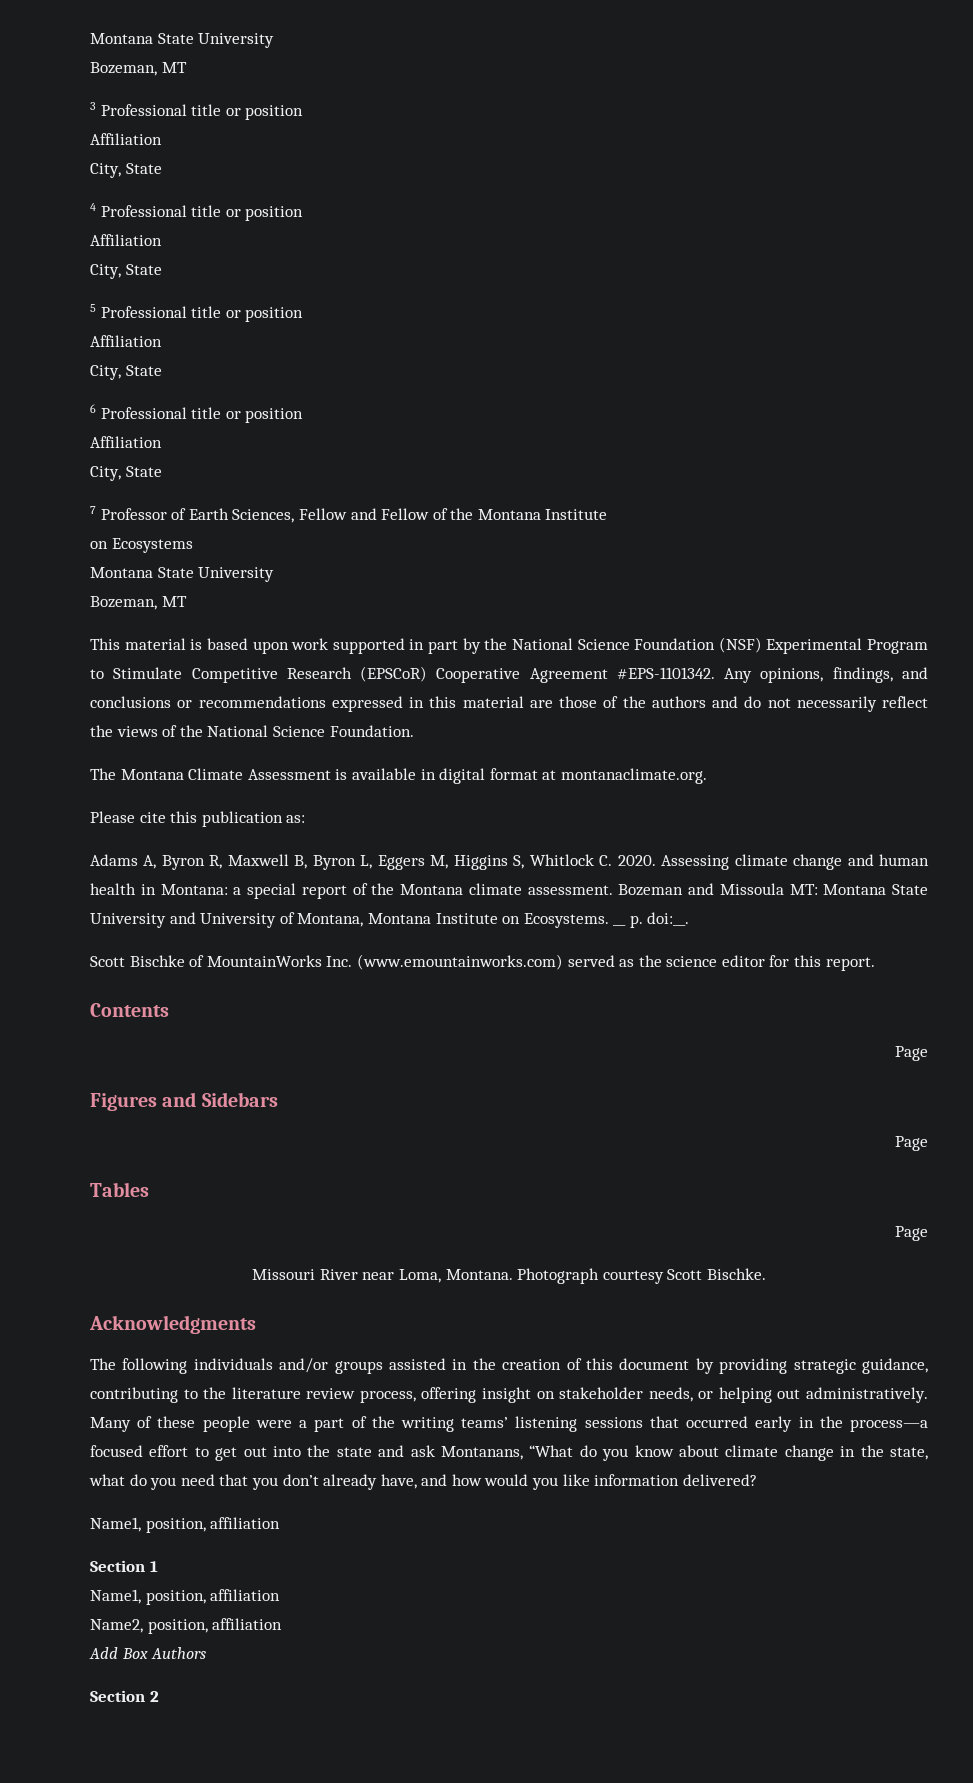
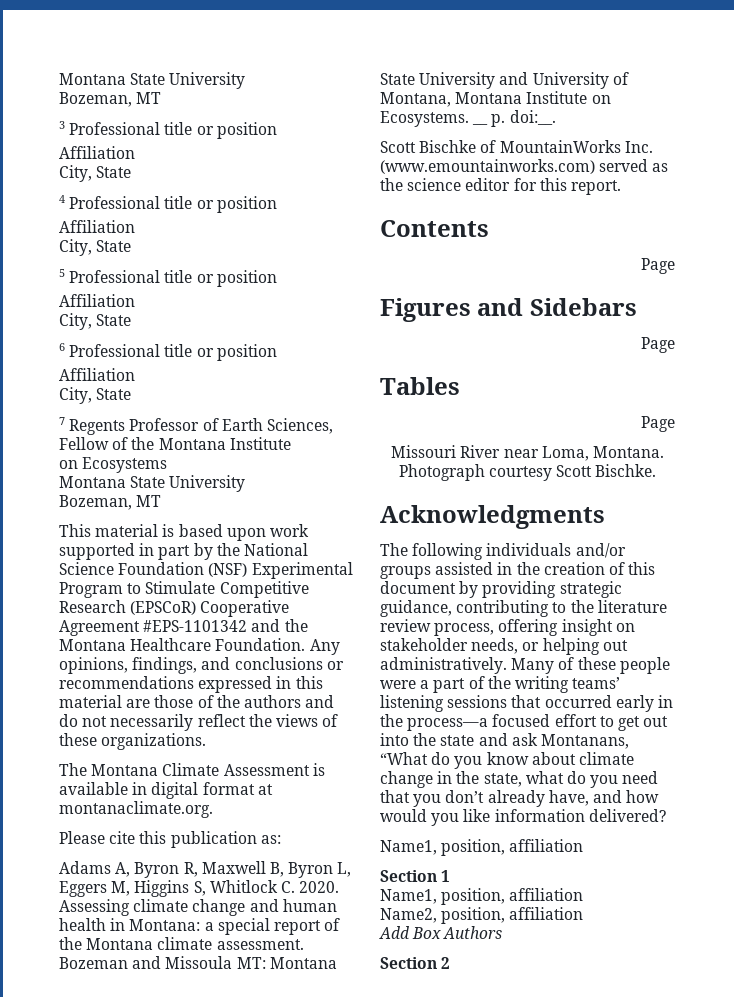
(96, 510) none -> [69,419,126,435] Regents
[350,508,430,520] and Fellow -> (109, 443) none
[616,667,715,679] #EPS-1101342. -> [143,619,308,632] [59,638,306,651] #EPS-1101342 and the Montana Healthcare Foundation.
[179,725,414,737] the National Science Foundation. -> [59,733,207,750] these organizations.

